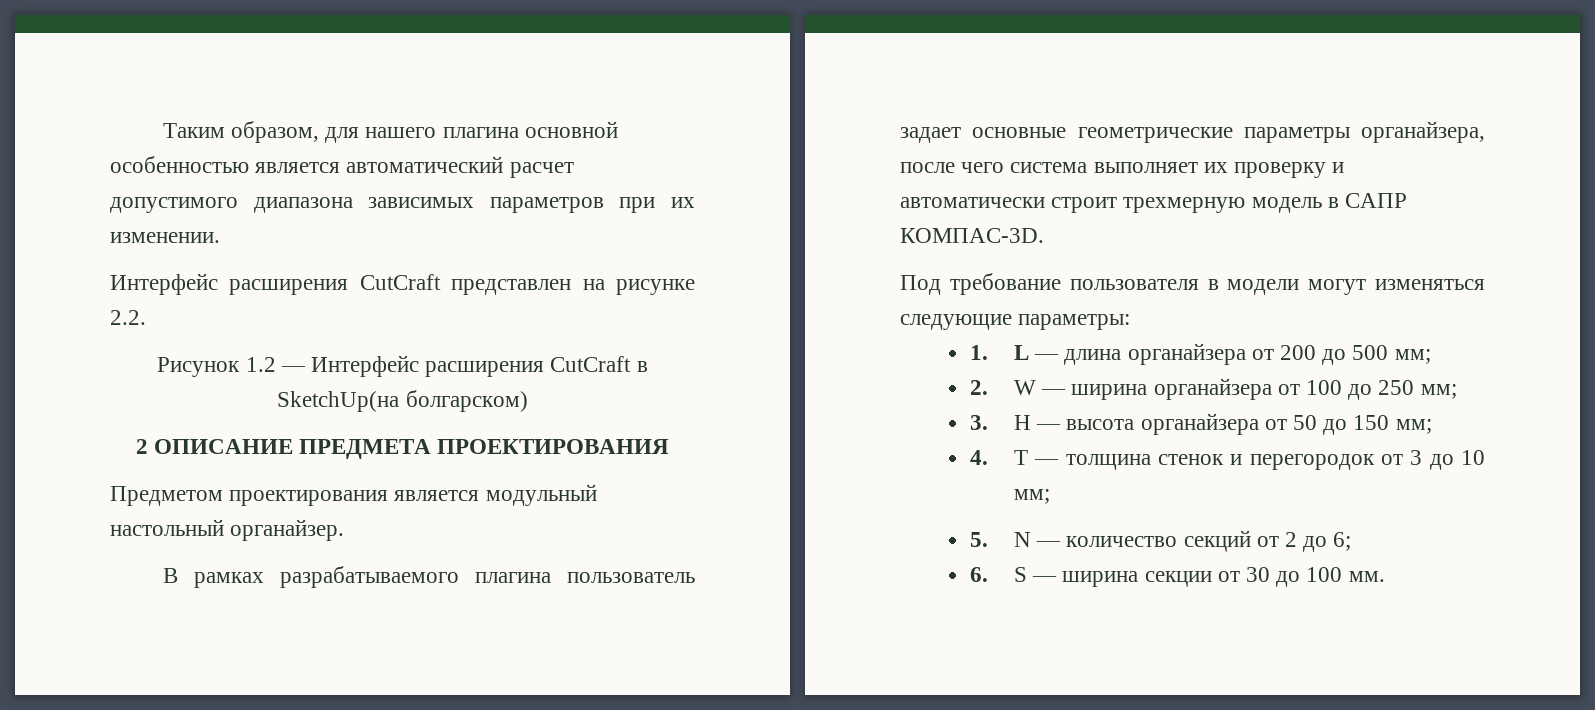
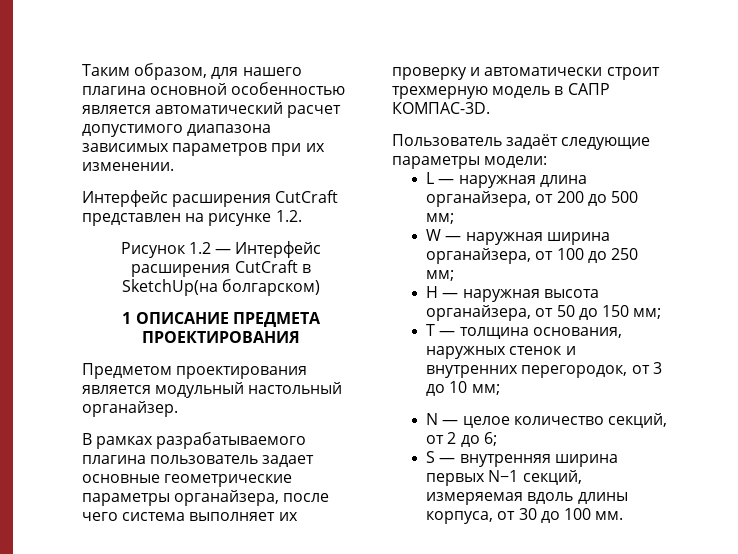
[110,310,146,325] 2.2. -> [275,210,302,222] 1.2.
[135,439,148,454] 2 -> [122,312,132,324] 1
[900,273,1485,295] [900,314,1131,330] [969,343,1246,365] Под требование пользователя в модели могут изменяться следующие параметры: // 1. L — длина органайзера -> [392,134,651,150] [392,156,548,169] [426,172,587,188] [426,191,532,207] Пользователь задаёт следующие параметры модели: // L — наружная длина органайзера,
[969,380,988,395] 2. -> (455, 218) none
[1071,378,1272,400] ширина органайзера -> [465,232,610,245] [426,248,532,264] наружная ширина органайзера,
[969,415,988,430] 3. -> (455, 275) none
[1066,413,1259,435] высота органайзера -> [462,289,599,302] [426,305,532,321] наружная высота органайзера,
[969,450,988,465] 4. -> (662, 313) none
[1157,454,1375,470] стенок и перегородок -> [532,327,622,338] [426,346,576,359] [426,365,628,378] основания, наружных стенок и внутренних перегородок,
[969,532,988,547] 5. -> (500, 389) none
[1066,530,1251,552] количество секций -> [462,413,667,428] целое количество секций,
[969,567,988,582] 6. -> (497, 439) none
[1062,571,1212,587] ширина секции -> [459,454,618,467] [426,470,582,486] [426,492,628,505] [426,511,494,524] внутренняя ширина первых N−1 секций, измеряемая вдоль длины корпуса,

